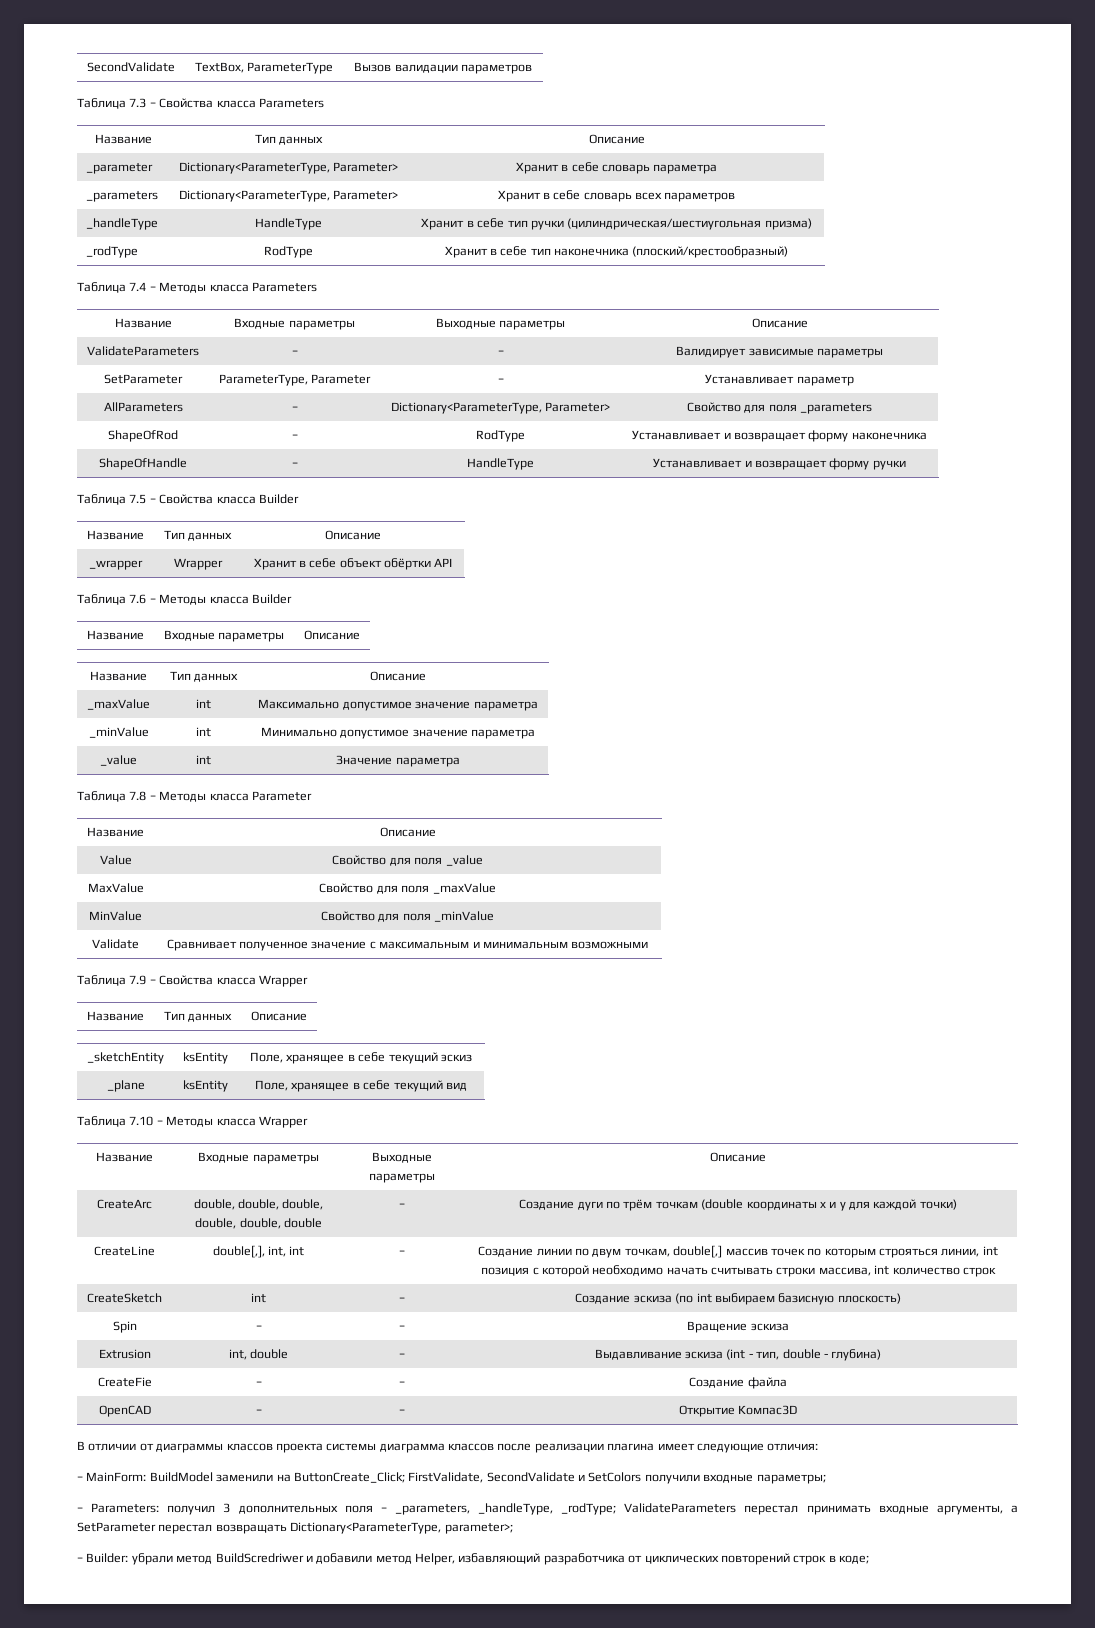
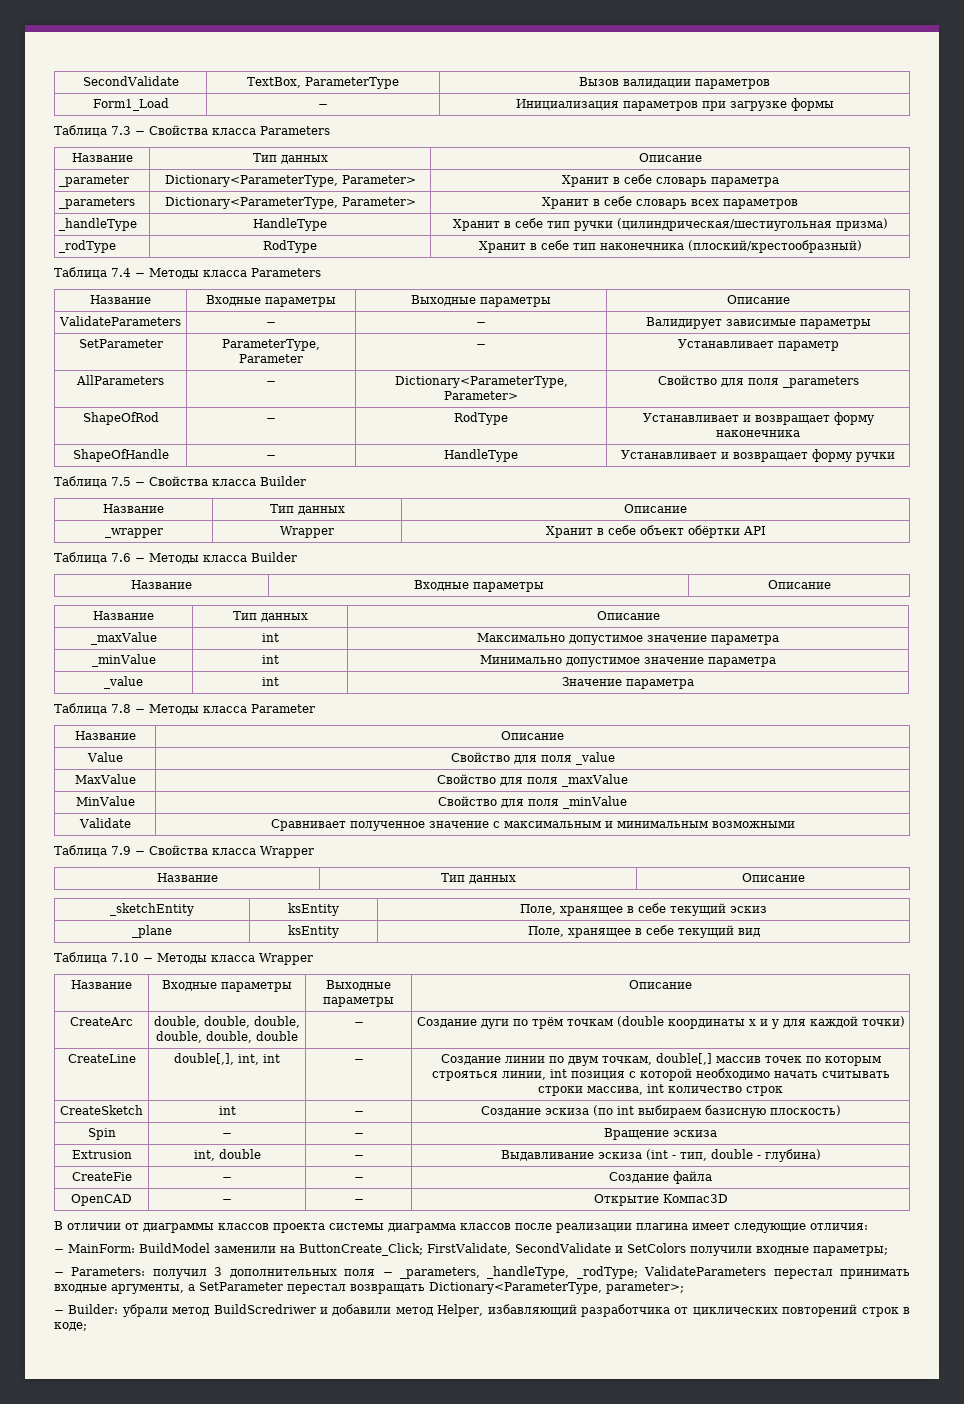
(532, 69) none -> [92,98,169,111] [318,104,328,108] [515,98,834,111] // Form1_Load | − | Инициализация параметров при загрузке формы

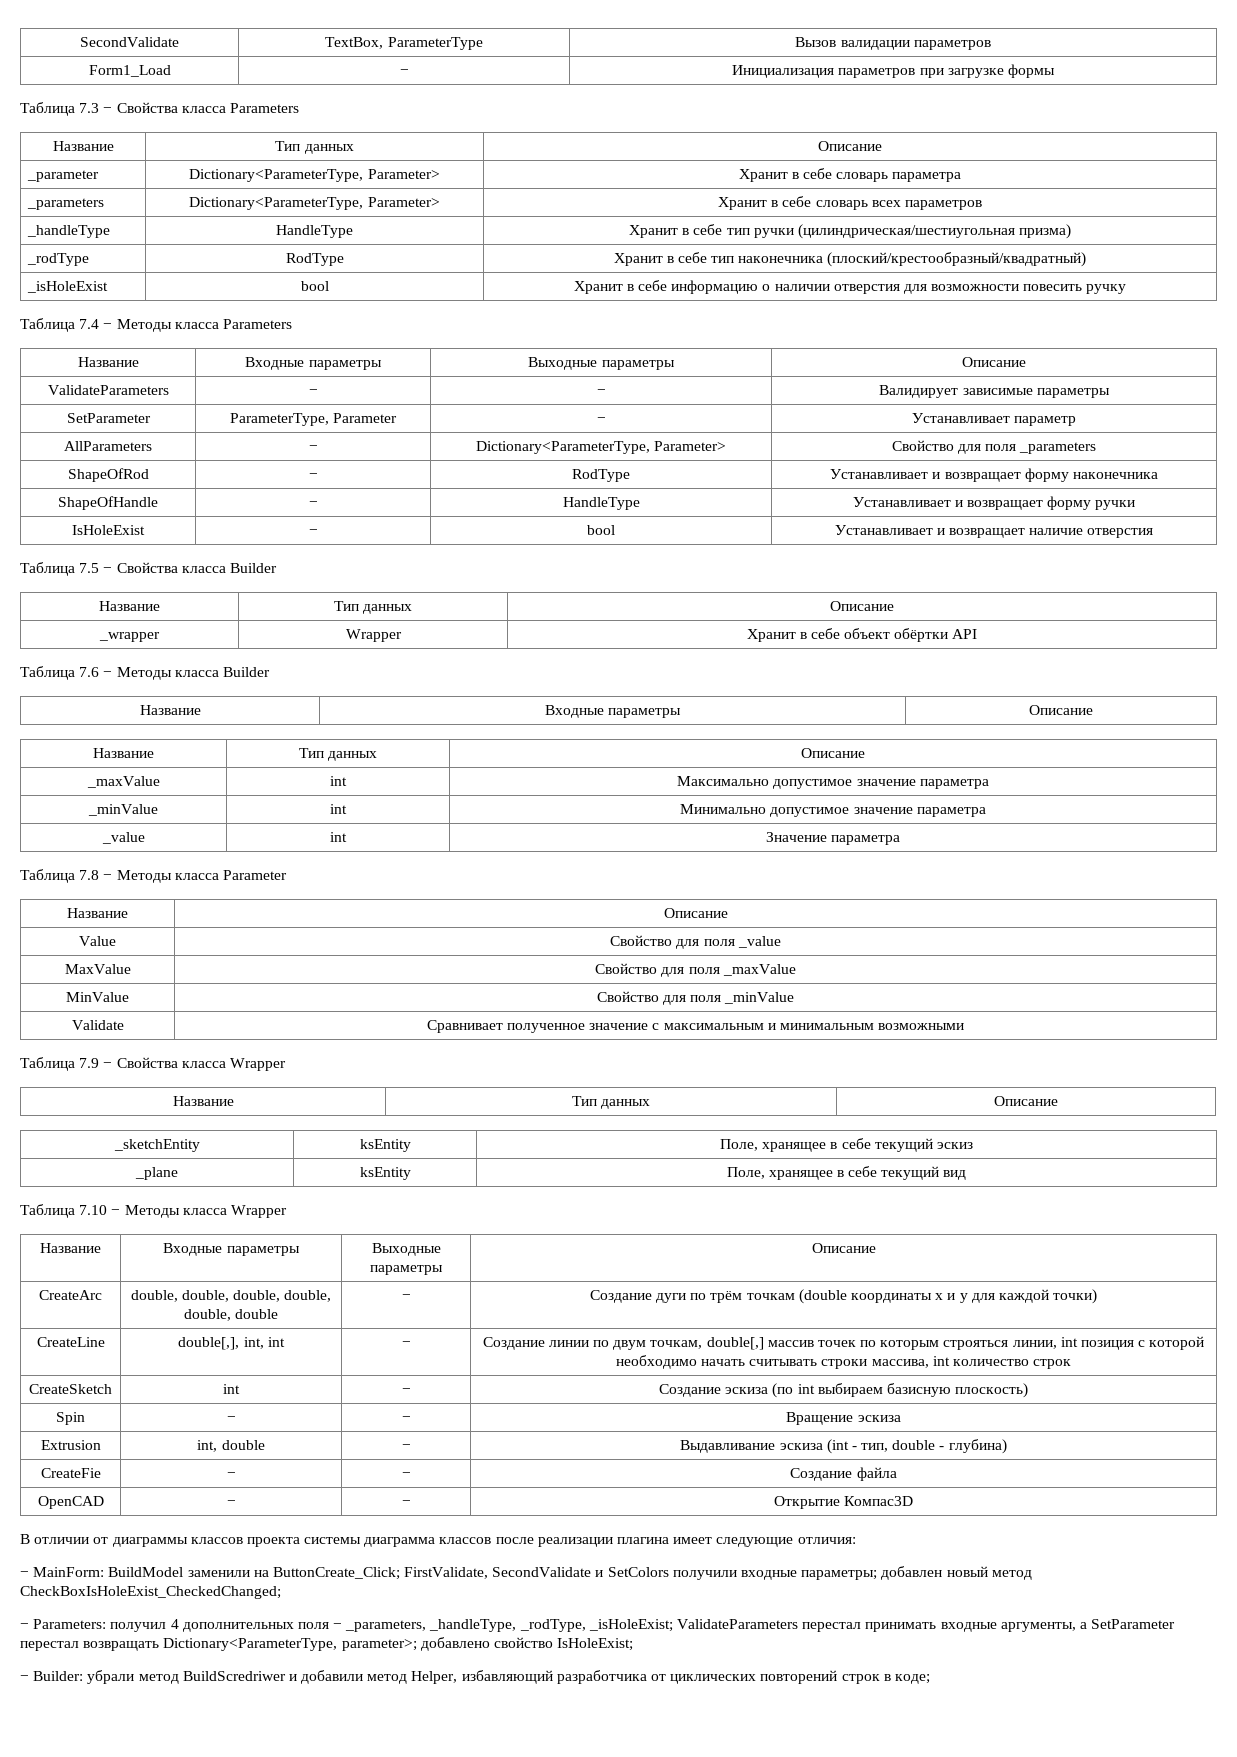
[687,240,862,253] (плоский/крестообразный) -> [827,252,1087,267] [27,281,109,293] [300,281,329,291] [573,280,1127,294] (плоский/крестообразный/квадратный) // _isHoleExist | bool | Хранит в себе информацию о наличии отверстия для возможности повесить ручку
(895, 457) none -> [72,525,145,535] [308,529,318,535] [587,525,615,535] [834,525,1154,538] // IsHoleExist | − | bool | Устанавливает и возвращает наличие отверстия
(888, 1251) none -> [881,1566,1032,1580] [20,1586,281,1599] добавлен новый метод CheckBoxIsHoleExist_CheckedChanged;
[214,1267,223,1276] 3 -> [170,1619,179,1629] 4
[576,1266,638,1279] _rodType; -> [519,1619,673,1632] _rodType, _isHoleExist;
(684, 1288) none -> [420,1637,634,1651] добавлено свойство IsHoleExist;

